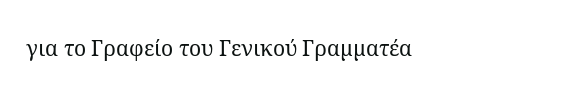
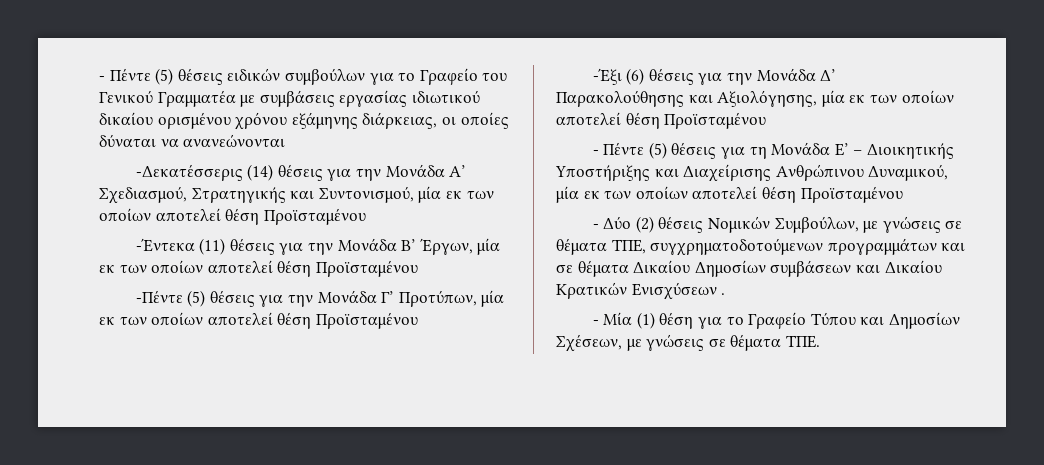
(26, 52) none -> [99,68,365,85] - Πέντε (5) θέσεις ειδικών συμβούλων
(413, 50) none -> [240,90,480,107] [99,112,509,130] [99,134,286,147] [135,164,467,181] [99,186,494,204] [99,208,366,225] [135,238,501,255] [99,260,418,277] [135,290,505,307] [99,312,418,329] [592,68,837,85] [556,90,954,107] [556,112,767,129] [592,142,954,159] [555,164,949,182] [556,186,903,203] [592,216,963,233] [556,238,966,256] [556,260,942,277] [556,282,726,300] [592,312,960,329] [556,334,820,352] με συμβάσεις εργασίας ιδιωτικού δικαίου ορισμένου χρόνου εξάμηνης διάρκειας, οι οποίες δύναται να ανανεώνονται // -Δεκατέσσερις (14) θέσεις για την Μονάδα Α’ Σχεδιασμού, Στρατηγικής και Συντονισμού, μία εκ των οποίων αποτελεί θέση Προϊσταμένου // -Έντεκα (11) θέσεις για την Μονάδα Β’ Έργων, μία εκ των οποίων αποτελεί θέση Προϊσταμένου // -Πέντε (5) θέσεις για την Μονάδα Γ’ Προτύπων, μία εκ των οποίων αποτελεί θέση Προϊσταμένου // -Έξι (6) θέσεις για την Μονάδα Δ’ Παρακολούθησης και Αξιολόγησης, μία εκ των οποίων αποτελεί θέση Προϊσταμένου // - Πέντε (5) θέσεις για τη Μονάδα Ε’ – Διοικητικής Υποστήριξης και Διαχείρισης Ανθρώπινου Δυναμικού, μία εκ των οποίων αποτελεί θέση Προϊσταμένου // - Δύο (2) θέσεις Νομικών Συμβούλων, με γνώσεις σε θέματα ΤΠΕ, συγχρηματοδοτούμενων προγραμμάτων και σε θέματα Δικαίου Δημοσίων συμβάσεων και Δικαίου Κρατικών Ενισχύσεων . // - Μία (1) θέση για το Γραφείο Τύπου και Δημοσίων Σχέσεων, με γνώσεις σε θέματα ΤΠΕ.

